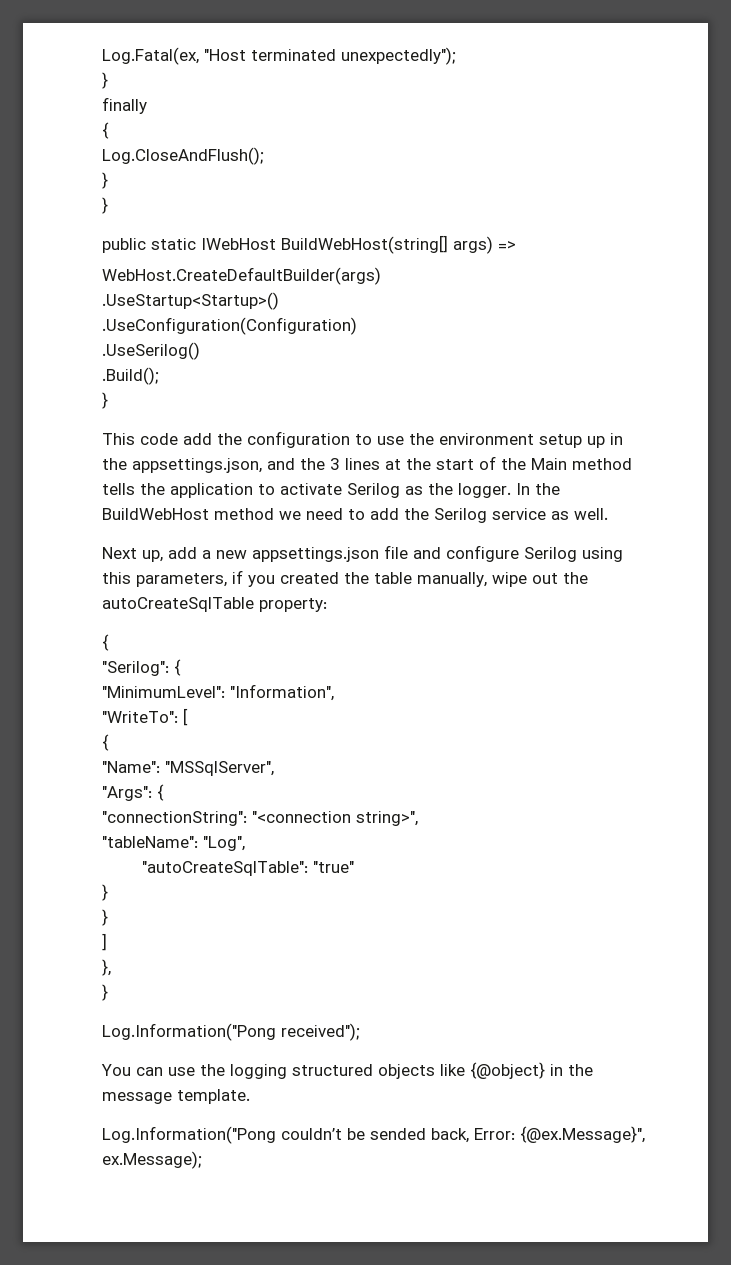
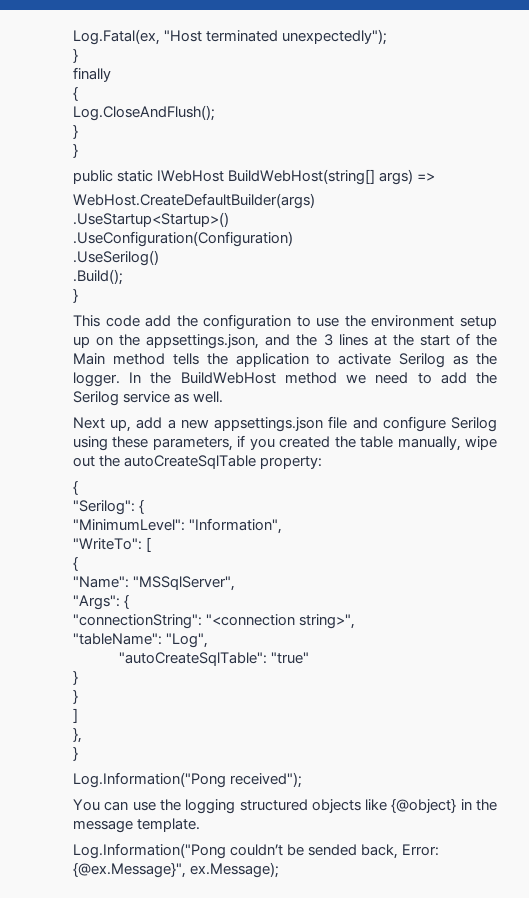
[610,433,623,445] in -> [96,336,114,346] on
[102,572,131,584] this -> [112,436,149,448] these

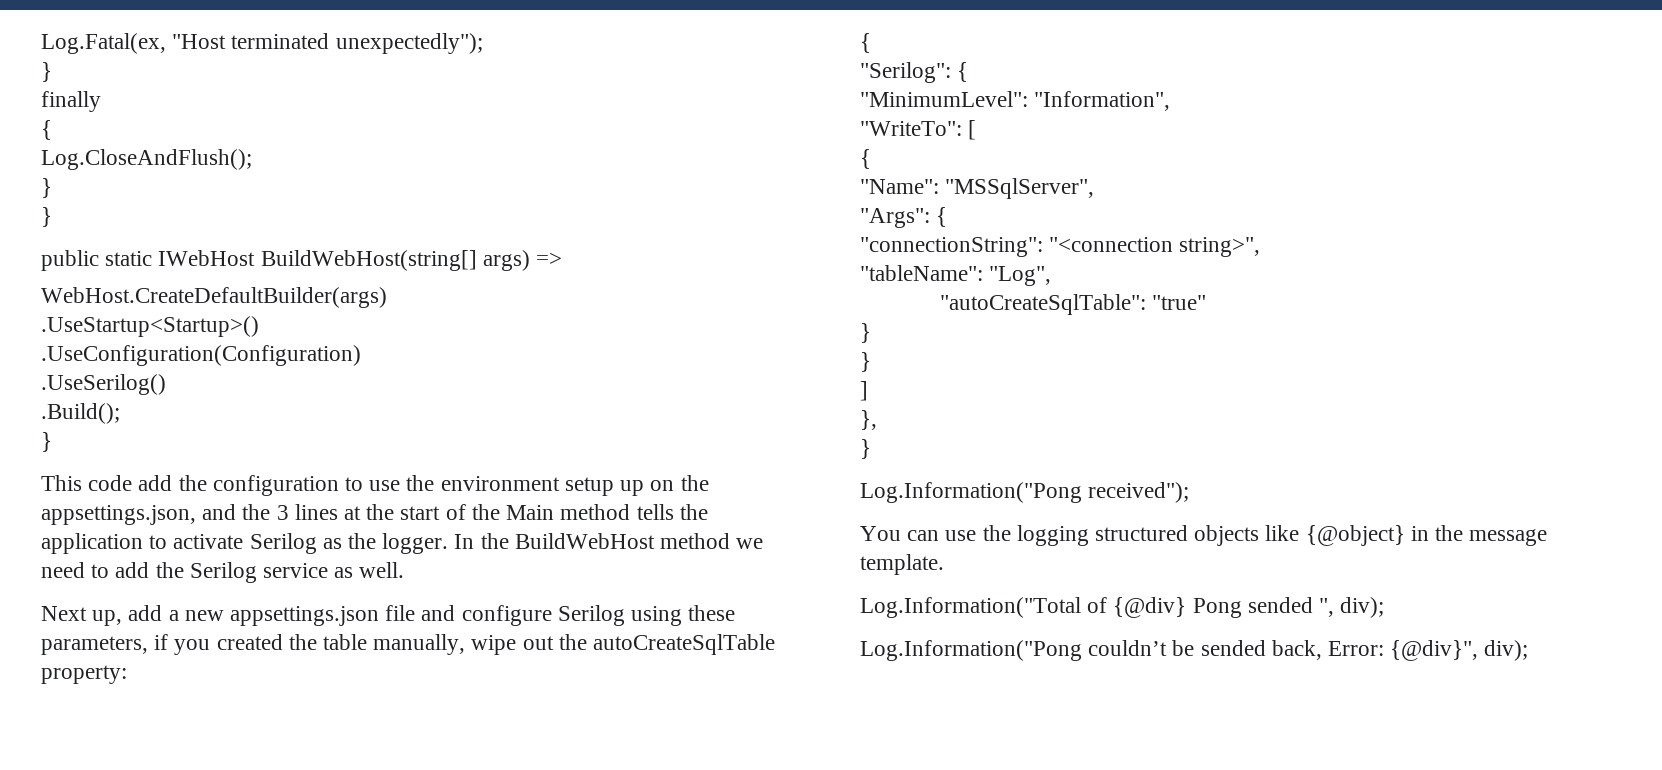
(201, 825) none -> [860,597,1385,618] // Log.Information("Total of {@div} Pong sended ", div);
[73,862,280,878] {@ex.Message}", ex.Message); -> [1390,640,1529,661] {@div}", div);

